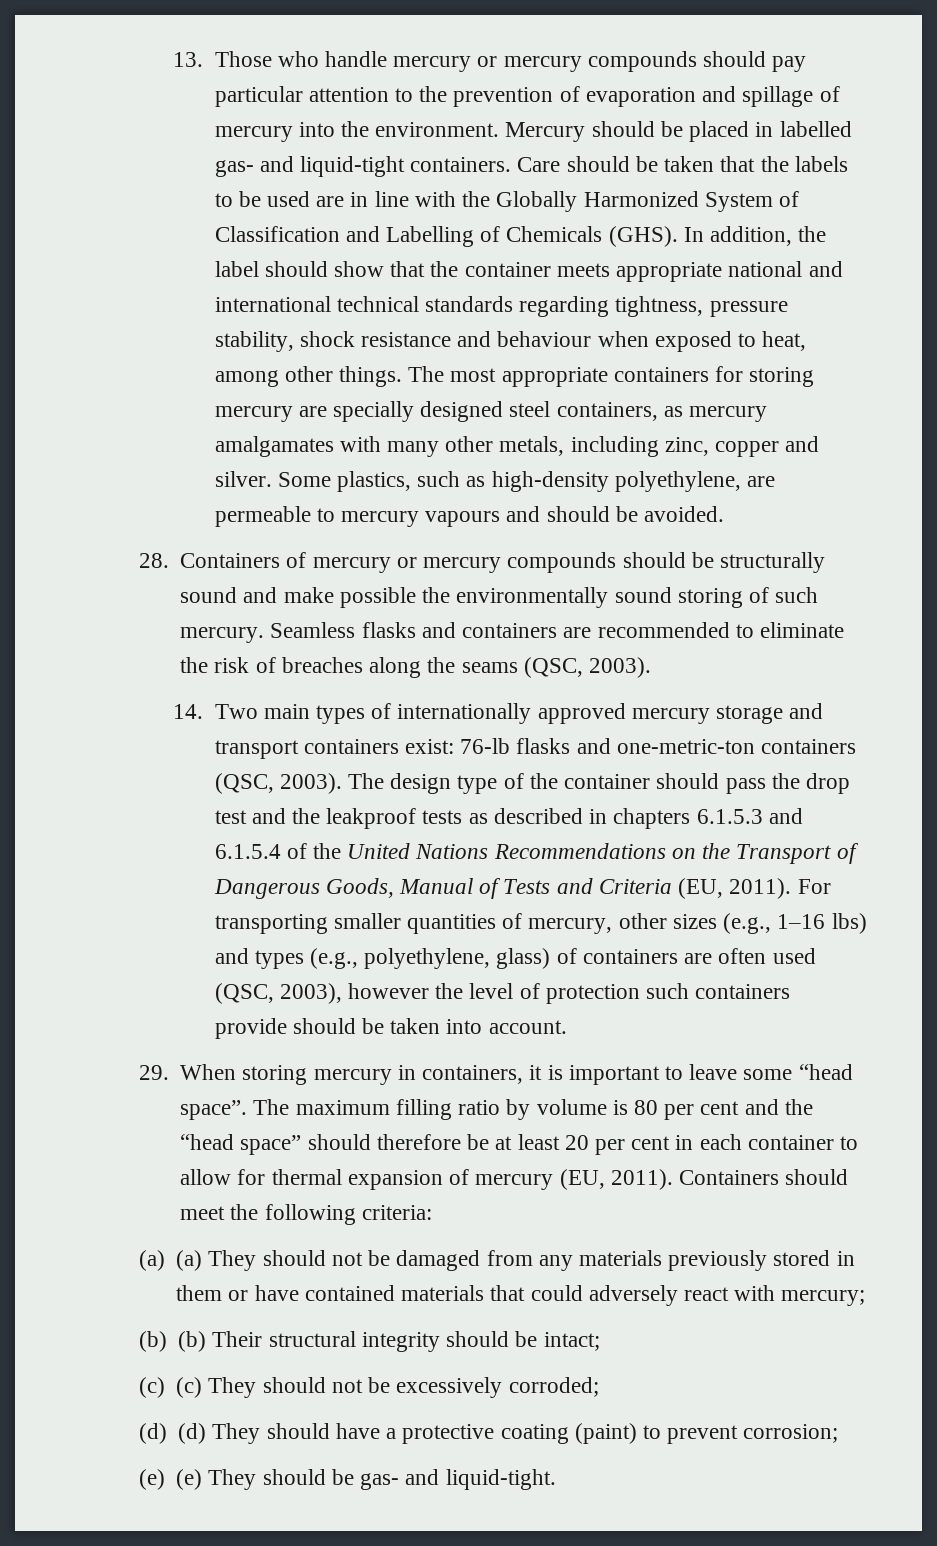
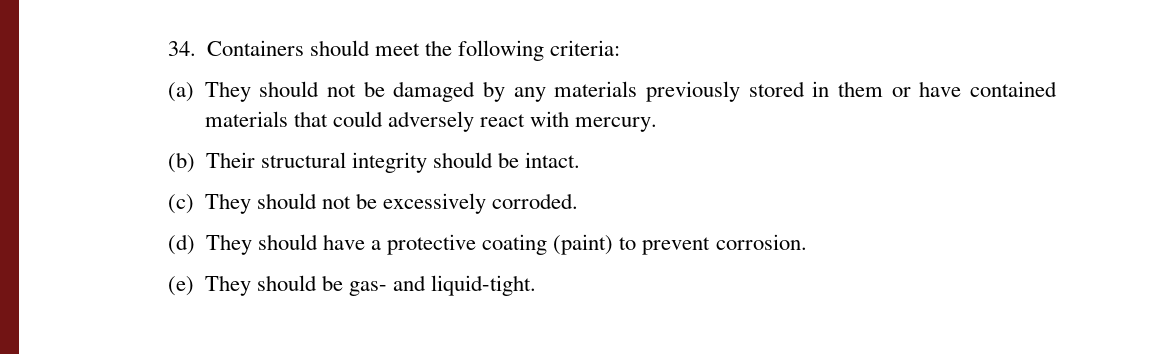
[173,51,807,72] [214,86,840,107] [214,121,852,142] [214,156,848,177] [214,191,799,212] [214,226,827,247] [214,261,843,282] [214,296,788,317] [214,331,807,352] [214,366,815,387] [214,401,768,422] [214,436,820,457] [214,471,776,492] [214,506,725,527] [138,552,825,573] [180,587,819,608] [180,622,844,643] [180,657,651,678] [173,703,824,724] [214,738,857,759] [214,773,850,794] [214,808,803,829] [214,843,859,864] [213,878,831,899] [214,913,867,934] [214,948,816,969] [214,983,791,1004] [214,1018,567,1039] [138,1064,853,1085] [180,1099,813,1120] [180,1134,858,1155] [180,1169,673,1190] 13. Those who handle mercury or mercury compounds should pay particular attention to the prevention of evaporation and spillage of mercury into the environment. Mercury should be placed in labelled gas- and liquid-tight containers. Care should be taken that the labels to be used are in line with the Globally Harmonized System of Classification and Labelling of Chemicals (GHS). In addition, the label should show that the container meets appropriate national and international technical standards regarding tightness, pressure stability, shock resistance and behaviour when exposed to heat, among other things. The most appropriate containers for storing mercury are specially designed steel containers, as mercury amalgamates with many other metals, including zinc, copper and silver. Some plastics, such as high-density polyethylene, are permeable to mercury vapours and should be avoided. // 28. Containers of mercury or mercury compounds should be structurally sound and make possible the environmentally sound storing of such mercury. Seamless flasks and containers are recommended to eliminate the risk of breaches along the seams (QSC, 2003). // 14. Two main types of internationally approved mercury storage and transport containers exist: 76-lb flasks and one-metric-ton containers (QSC, 2003). The design type of the container should pass the drop test and the leakproof tests as described in chapters 6.1.5.3 and 6.1.5.4 of the United Nations Recommendations on the Transport of Dangerous Goods, Manual of Tests and Criteria (EU, 2011). For transporting smaller quantities of mercury, other sizes (e.g., 1‒16 lbs) and types (e.g., polyethylene, glass) of containers are often used (QSC, 2003), however the level of protection such containers provide should be taken into account. // 29. When storing mercury in containers, it is important to leave some “head space”. The maximum filling ratio by volume is 80 per cent and the “head space” should therefore be at least 20 per cent in each container to allow for thermal expansion of mercury (EU, 2011). -> [167,41,196,56] 34.
[176,1250,203,1271] (a) -> (194, 92) none
[486,1250,533,1266] from -> [483,81,506,102] by
[781,1290,866,1306] [138,1331,207,1352] mercury; // (b) (b) -> [575,117,658,132] [167,152,195,173] mercury. // (b)
[543,1332,600,1351] [138,1377,203,1398] intact; // (c) (c) -> [525,152,581,168] [167,194,194,214] intact. // (c)
[508,1377,599,1397] [138,1423,207,1444] corroded; // (d) (d) -> [492,193,579,209] [167,234,195,255] corroded. // (d)
[743,1424,839,1443] [138,1469,203,1490] corrosion; // (e) (e) -> [715,234,807,250] [167,276,194,296] corrosion. // (e)

